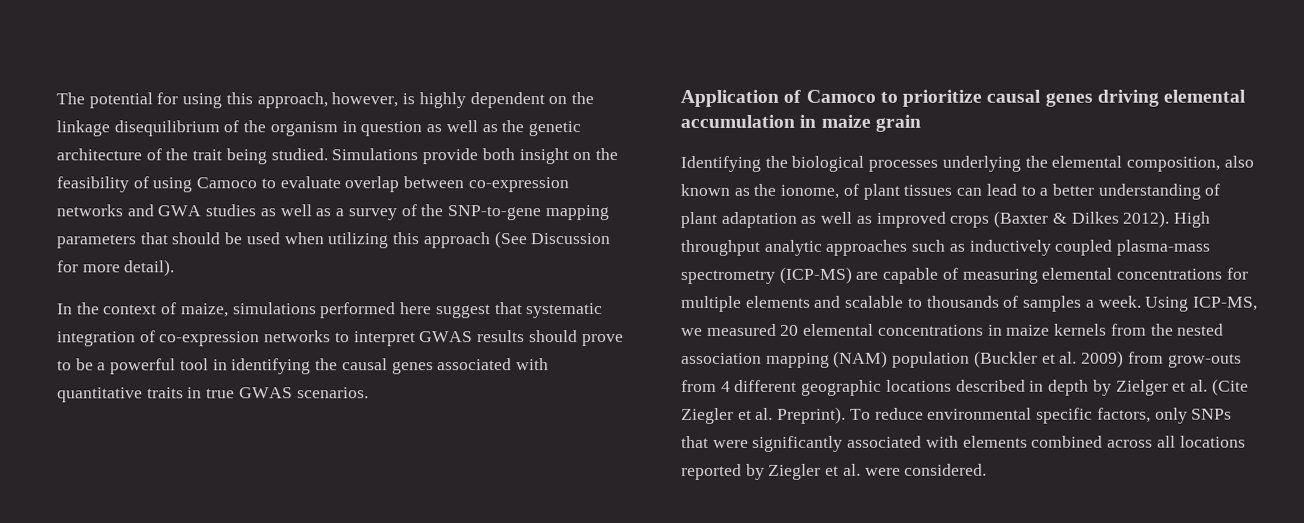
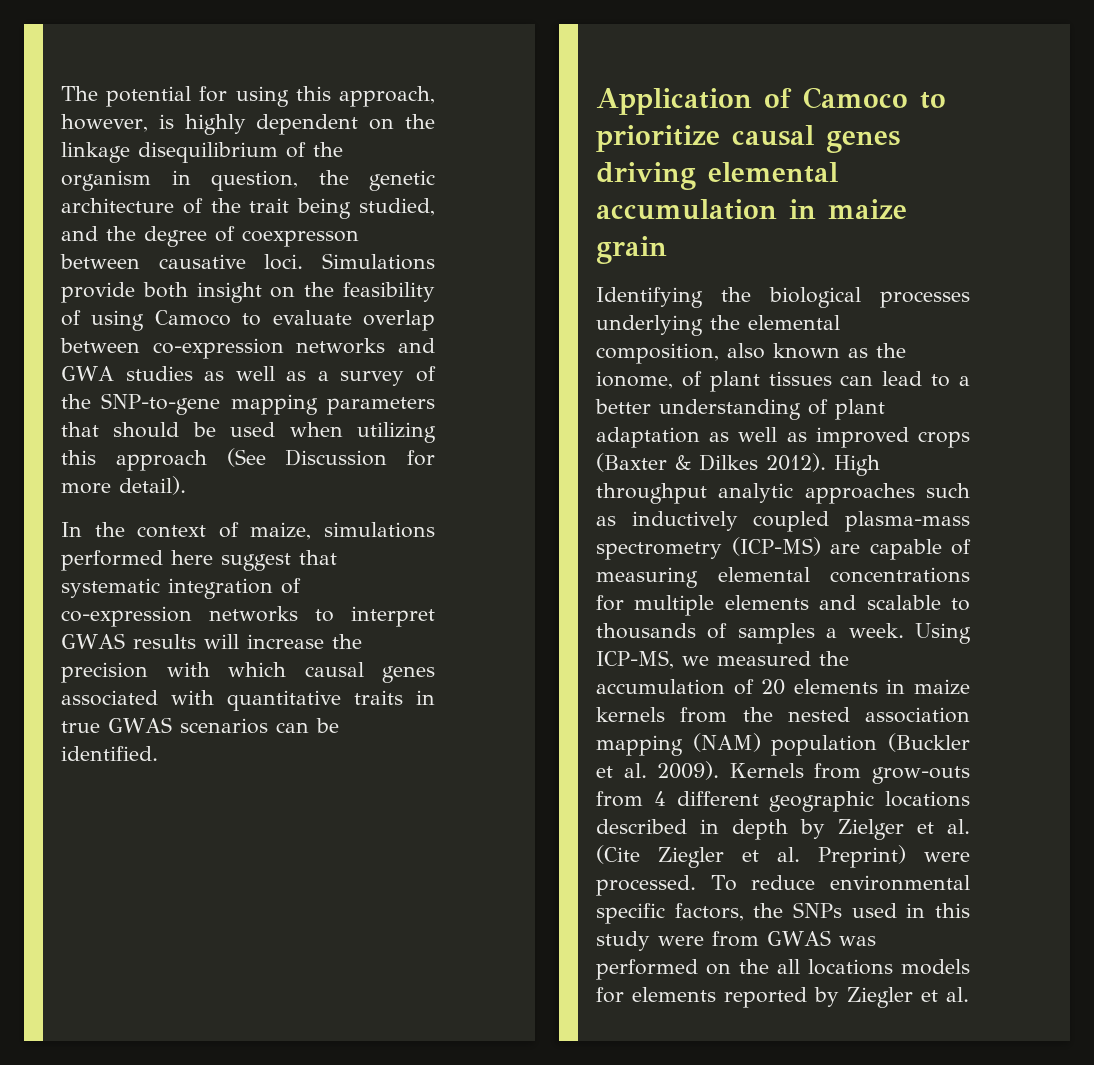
[360,120,498,137] question as well as -> [211,170,298,191] question,
[270,148,328,161] studied. -> [359,198,436,216] [61,226,359,247] [60,254,304,270] studied, and the degree of coexpresson between causative loci.
[528,330,624,347] [57,358,339,375] should prove to be a powerful tool in identifying the -> [203,634,362,649] [61,662,286,683] will increase the precision with which
[296,387,369,399] scenarios. -> [179,718,339,734] [61,746,158,761] scenarios can be identified.
[780,323,984,336] 20 elemental concentrations -> [819,651,849,666] [596,679,878,695] the accumulation of 20 elements
[1081,350,1125,368] 2009) -> [657,761,804,780] 2009). Kernels
[777,406,847,424] Preprint). -> [818,845,970,868] [596,875,696,896] Preprint) were processed.
[1154,407,1233,424] [681,435,1246,452] only SNPs that were significantly associated with elements combined across all locations -> [753,902,970,918] [596,930,876,951] [596,959,970,980] [596,987,716,1003] the SNPs used in this study were from GWAS was performed on the all locations models for elements
[864,463,988,476] were considered. -> (969, 994) none

